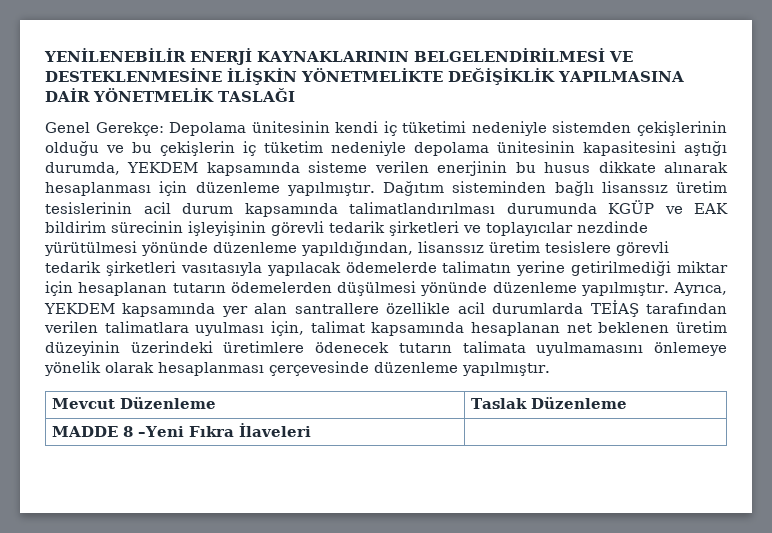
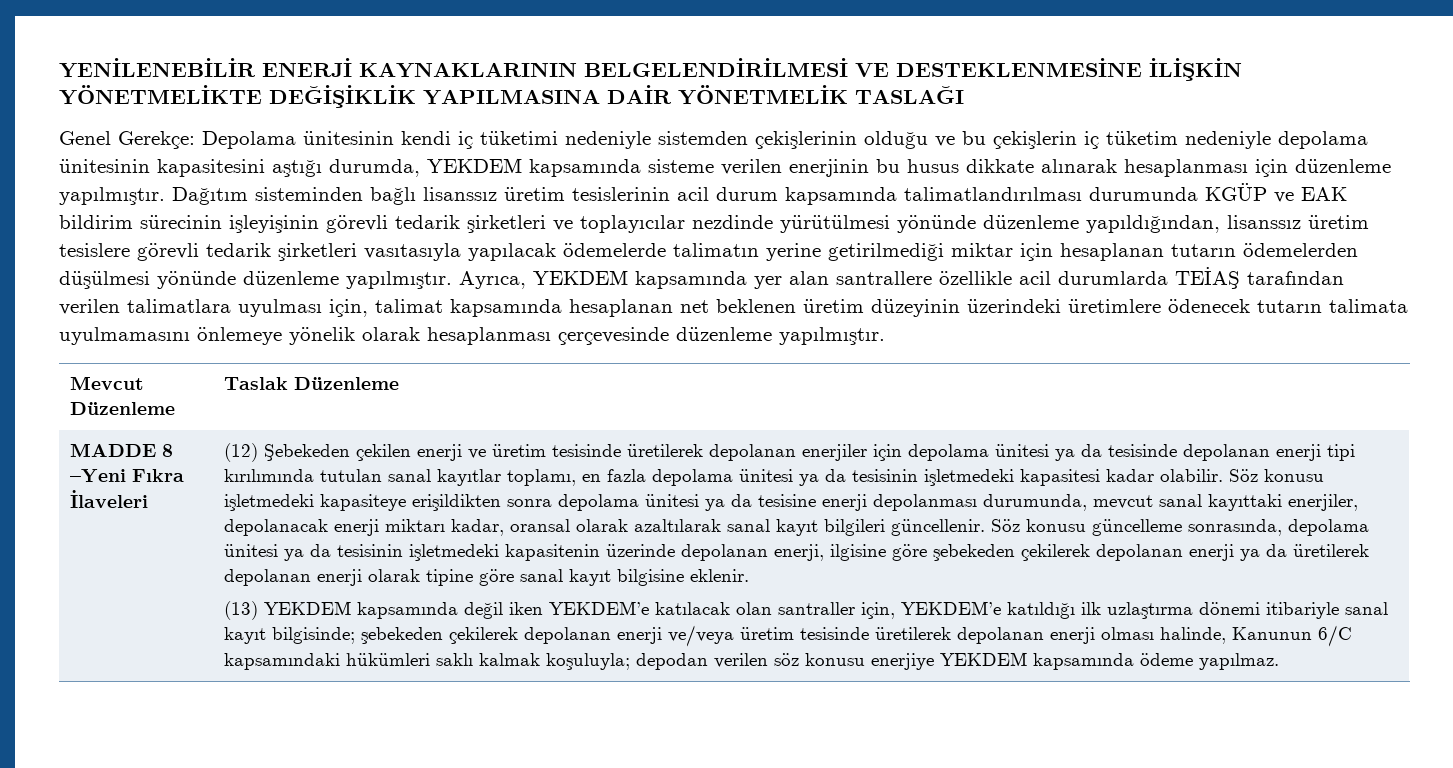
(311, 430) none -> [224,443,1356,462] [224,469,1325,486] [224,494,1359,511] [224,519,1370,536] [224,544,1370,561] [224,569,750,586] [224,601,1389,620] [224,625,1353,647] [224,652,1280,670] (12) Şebekeden çekilen enerji ve üretim tesisinde üretilerek depolanan enerjiler için depolama ünitesi ya da tesisinde depolanan enerji tipi kırılımında tutulan sanal kayıtlar toplamı, en fazla depolama ünitesi ya da tesisinin işletmedeki kapasitesi kadar olabilir. Söz konusu işletmedeki kapasiteye erişildikten sonra depolama ünitesi ya da tesisine enerji depolanması durumunda, mevcut sanal kayıttaki enerjiler, depolanacak enerji miktarı kadar, oransal olarak azaltılarak sanal kayıt bilgileri güncellenir. Söz konusu güncelleme sonrasında, depolama ünitesi ya da tesisinin işletmedeki kapasitenin üzerinde depolanan enerji, ilgisine göre şebekeden çekilerek depolanan enerji ya da üretilerek depolanan enerji olarak tipine göre sanal kayıt bilgisine eklenir. // (13) YEKDEM kapsamında değil iken YEKDEM’e katılacak olan santraller için, YEKDEM’e katıldığı ilk uzlaştırma dönemi itibariyle sanal kayıt bilgisinde; şebekeden çekilerek depolanan enerji ve/veya üretim tesisinde üretilerek depolanan enerji olması halinde, Kanunun 6/C kapsamındaki hükümleri saklı kalmak koşuluyla; depodan verilen söz konusu enerjiye YEKDEM kapsamında ödeme yapılmaz.

